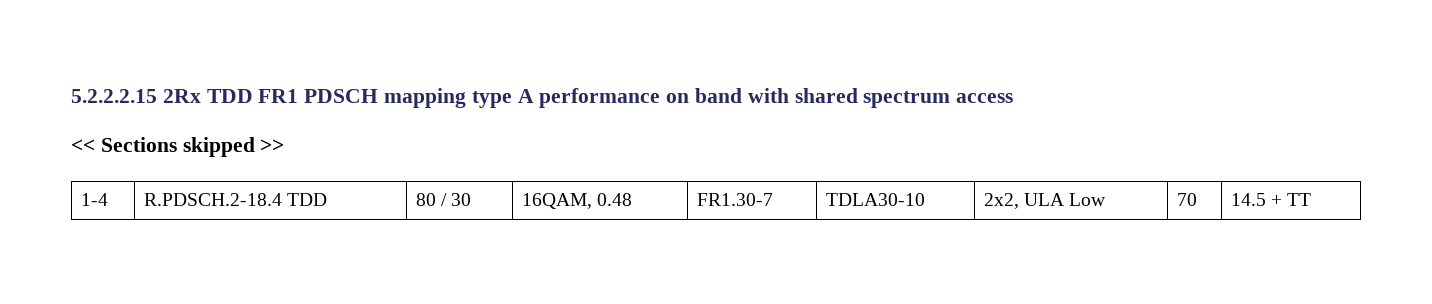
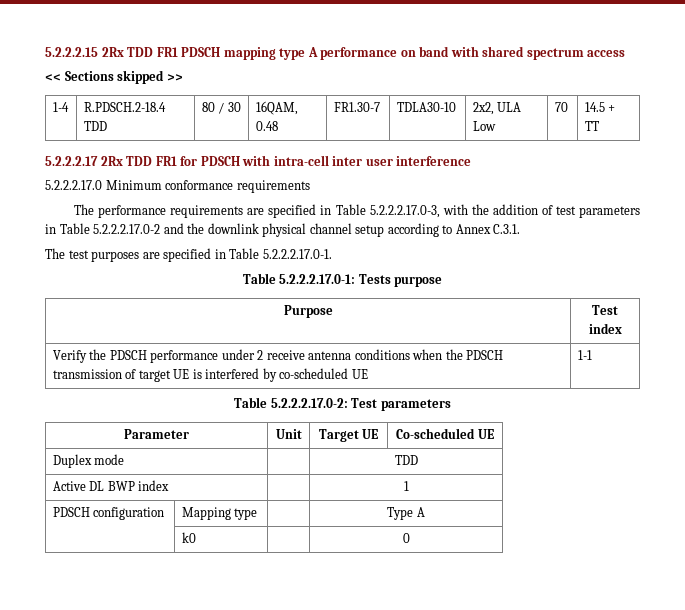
(1312, 199) none -> [45,155,472,166] [45,180,310,193] [74,204,640,218] [45,223,521,237] [45,248,332,262] [242,273,443,287] [283,305,333,318] [592,305,618,315] [588,323,622,334] [52,349,504,363] [52,368,368,382] [577,350,592,360] [234,397,451,411] [124,429,189,439] [275,429,302,439] [318,429,379,442] [396,428,494,439] [52,454,125,468] [394,455,418,465] [52,480,170,491] [403,481,409,491] [52,507,165,520] [181,507,258,520] [387,507,425,520] [181,532,196,543] [402,533,410,543] // 5.2.2.2.17 2Rx TDD FR1 for PDSCH with intra-cell inter user interference // 5.2.2.2.17.0 Minimum conformance requirements // The performance requirements are specified in Table 5.2.2.2.17.0-3, with the addition of test parameters in Table 5.2.2.2.17.0-2 and the downlink physical channel setup according to Annex C.3.1. // The test purposes are specified in Table 5.2.2.2.17.0-1. // Table 5.2.2.2.17.0-1: Tests purpose // Purpose | Test index // Verify the PDSCH performance under 2 receive antenna conditions when the PDSCH transmission of target UE is interfered by co-scheduled UE | 1-1 // Table 5.2.2.2.17.0-2: Test parameters // Parameter | Unit | Target UE | Co-scheduled UE // Duplex mode | | TDD // Active DL BWP index | | 1 // PDSCH configuration | Mapping type | | Type A // | k0 | | 0

